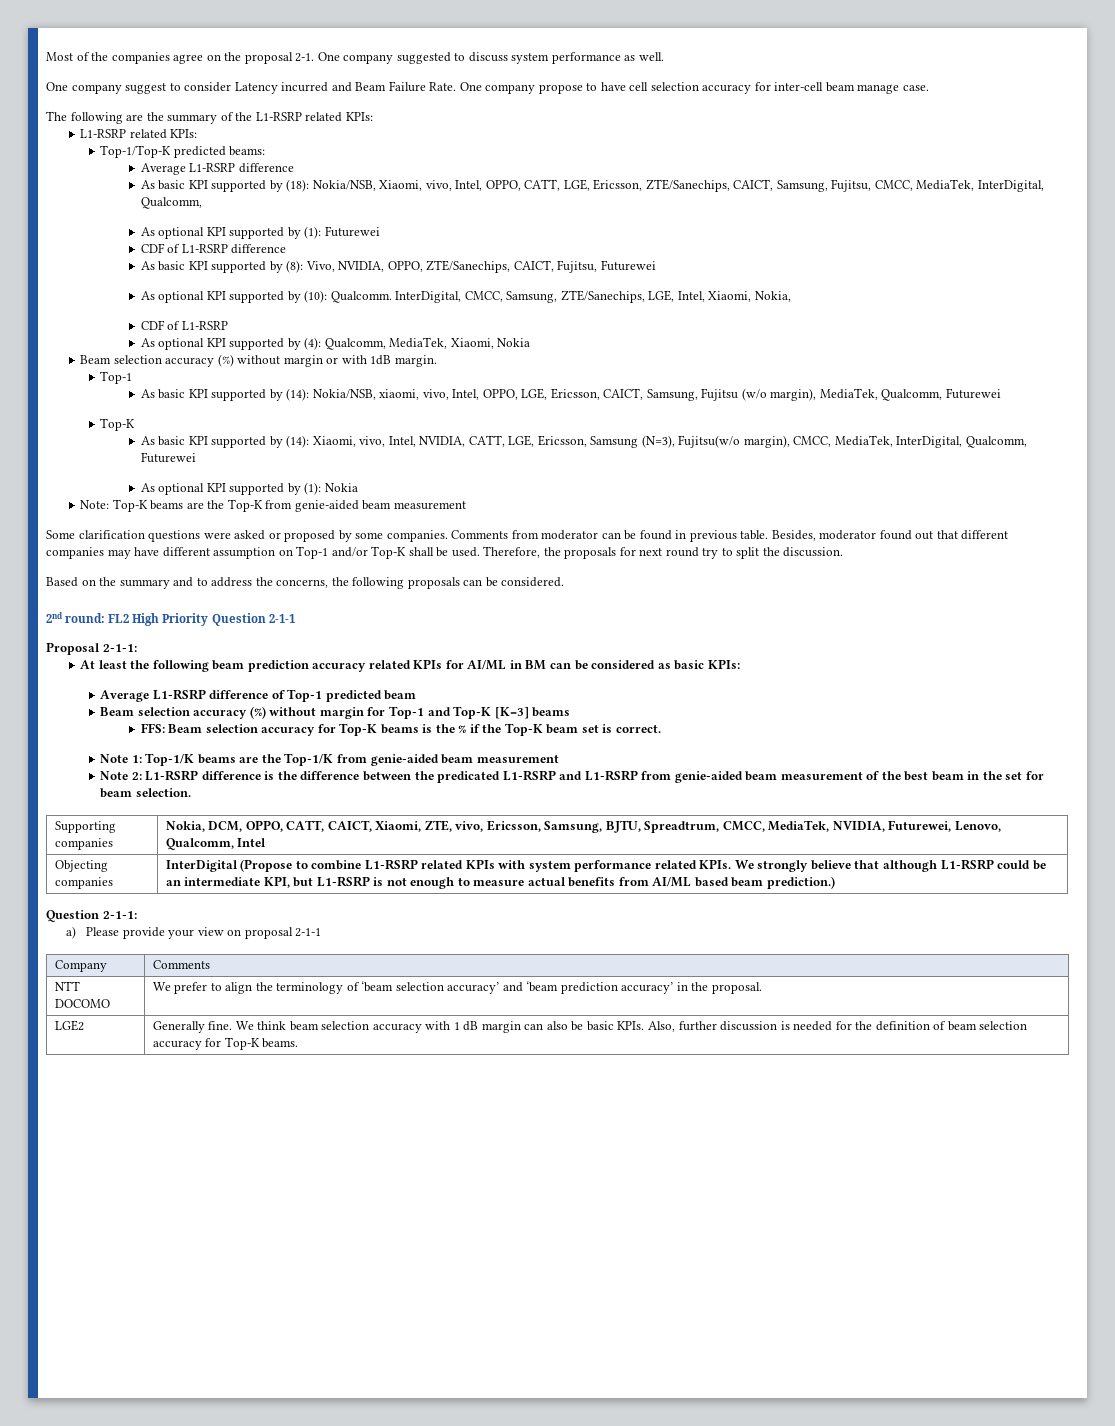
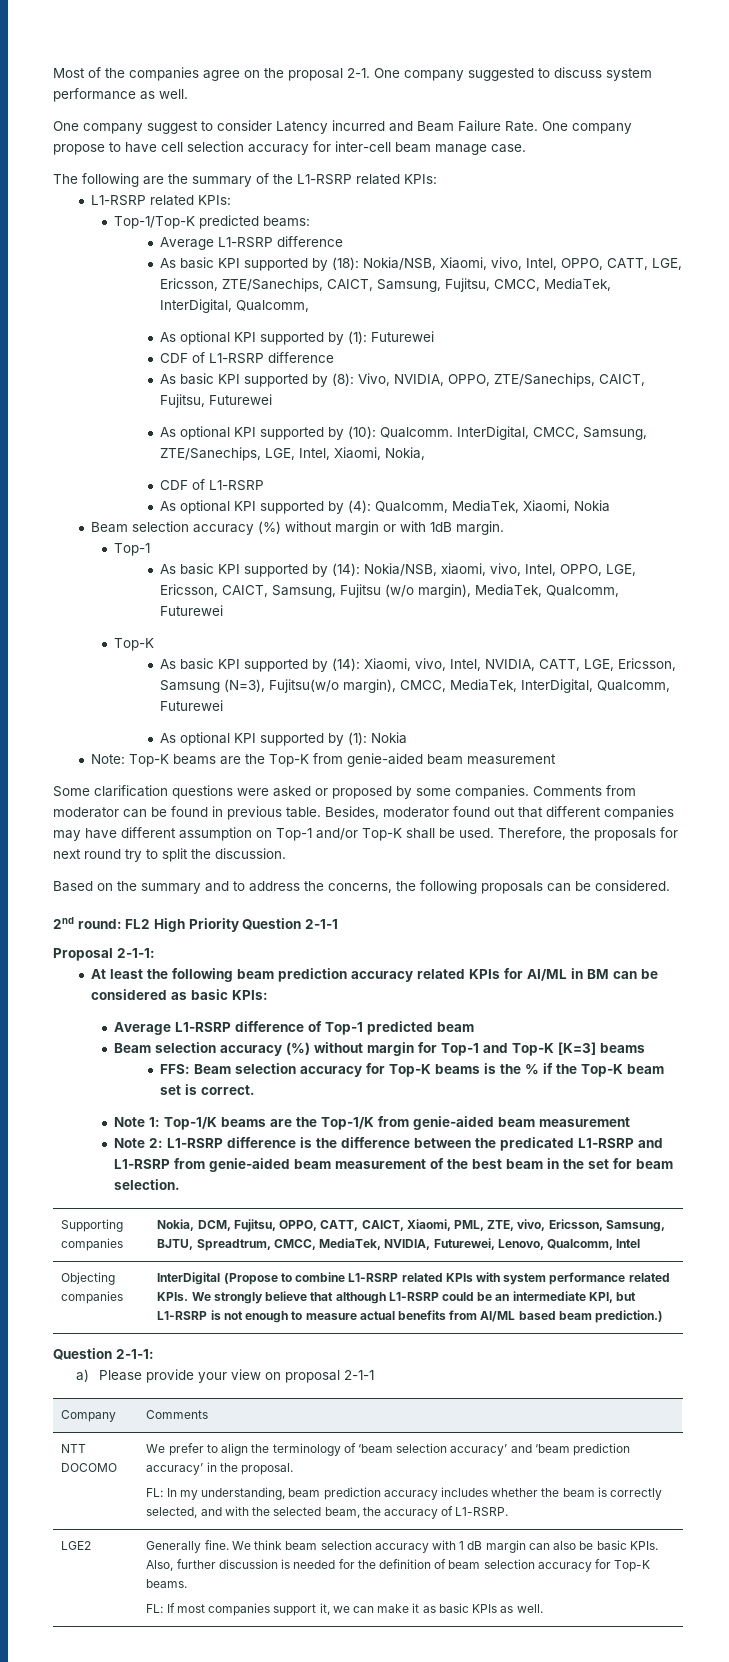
(243, 826) none -> [233,1219,276,1232] Fujitsu,
(422, 826) none -> [454,1220,485,1231] PML,
(762, 988) none -> [146,1487,663,1500] [146,1506,509,1519] // FL: In my understanding, beam prediction accuracy includes whether the beam is correctly selected, and with the selected beam, the accuracy of L1-RSRP.
(299, 1043) none -> [146,1603,543,1616] // FL: If most companies support it, we can make it as basic KPIs as well.

